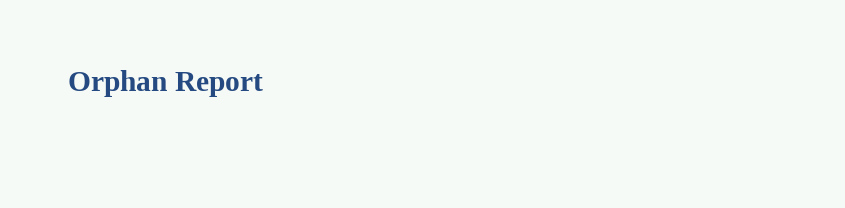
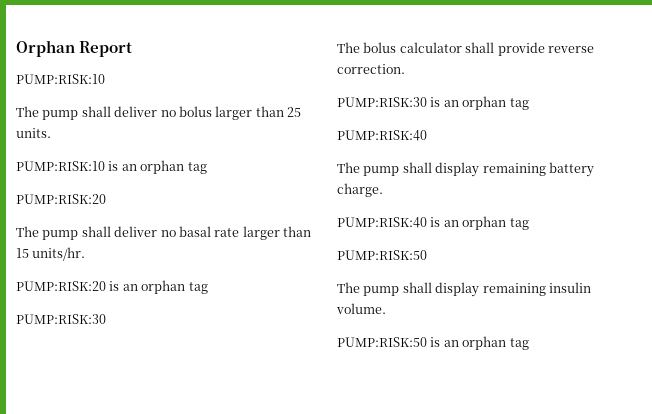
(263, 84) none -> [16,74,105,84] [16,106,301,120] [16,128,51,138] [16,160,207,174] [16,194,106,204] [16,226,311,240] [16,247,86,261] [16,280,208,294] [16,314,106,324] [337,42,594,56] [337,64,405,74] [337,96,529,110] [337,130,427,141] [337,162,594,177] [337,183,383,197] [337,216,529,230] [337,250,427,260] [337,282,591,297] [336,303,386,314] [337,336,529,350] // PUMP:RISK:10 // The pump shall deliver no bolus larger than 25 units. // PUMP:RISK:10 is an orphan tag // PUMP:RISK:20 // The pump shall deliver no basal rate larger than 15 units/hr. // PUMP:RISK:20 is an orphan tag // PUMP:RISK:30 // The bolus calculator shall provide reverse correction. // PUMP:RISK:30 is an orphan tag // PUMP:RISK:40 // The pump shall display remaining battery charge. // PUMP:RISK:40 is an orphan tag // PUMP:RISK:50 // The pump shall display remaining insulin volume. // PUMP:RISK:50 is an orphan tag

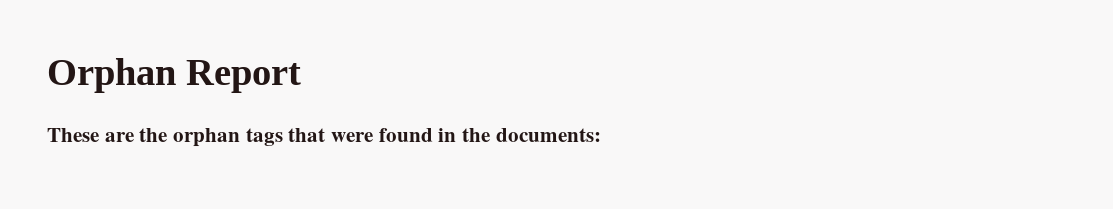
[16,74,105,84] [16,106,301,120] [16,128,51,138] [16,160,207,174] [16,194,106,204] [16,226,311,240] [16,247,86,261] [16,280,208,294] [16,314,106,324] [337,42,594,56] [337,64,405,74] [337,96,529,110] [337,130,427,141] [337,162,594,177] [337,183,383,197] [337,216,529,230] [337,250,427,260] [337,282,591,297] [336,303,386,314] [337,336,529,350] PUMP:RISK:10 // The pump shall deliver no bolus larger than 25 units. // PUMP:RISK:10 is an orphan tag // PUMP:RISK:20 // The pump shall deliver no basal rate larger than 15 units/hr. // PUMP:RISK:20 is an orphan tag // PUMP:RISK:30 // The bolus calculator shall provide reverse correction. // PUMP:RISK:30 is an orphan tag // PUMP:RISK:40 // The pump shall display remaining battery charge. // PUMP:RISK:40 is an orphan tag // PUMP:RISK:50 // The pump shall display remaining insulin volume. // PUMP:RISK:50 is an orphan tag -> [47,128,601,147] These are the orphan tags that were found in the documents:

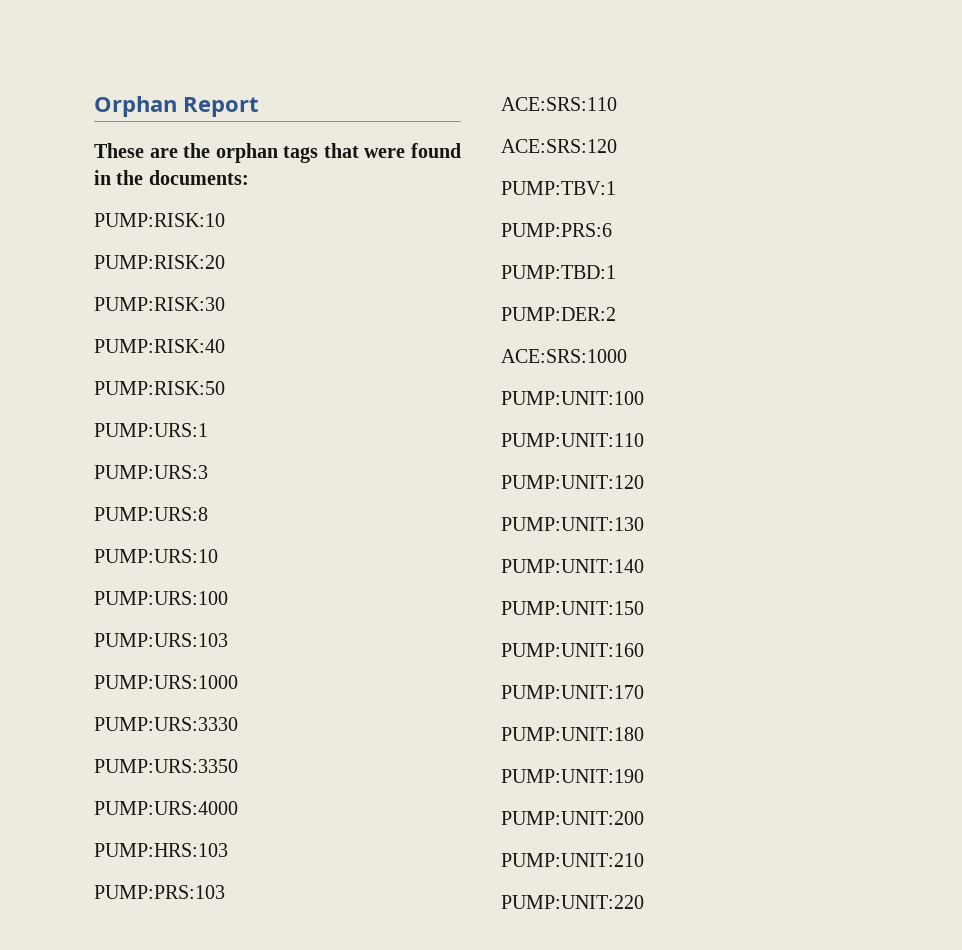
(601, 135) none -> [94,213,225,227] [94,255,225,269] [94,297,225,311] [94,339,225,353] [94,381,225,395] [94,423,208,437] [94,465,208,479] [94,507,208,521] [94,549,218,563] [94,591,228,605] [94,633,228,647] [94,675,238,689] [94,717,238,731] [94,759,238,773] [94,801,238,815] [94,843,228,857] [94,885,225,899] [501,97,617,111] [501,139,617,153] [501,181,616,195] [501,223,612,237] [501,265,616,279] [501,307,616,321] [501,349,627,363] [501,391,644,405] [501,433,644,447] [501,475,644,489] [501,517,644,531] [501,559,644,573] [501,601,644,615] [501,643,644,657] [501,685,644,699] [501,727,644,741] [501,769,644,783] [501,811,644,825] [501,853,644,867] [501,895,644,909] // PUMP:RISK:10 // PUMP:RISK:20 // PUMP:RISK:30 // PUMP:RISK:40 // PUMP:RISK:50 // PUMP:URS:1 // PUMP:URS:3 // PUMP:URS:8 // PUMP:URS:10 // PUMP:URS:100 // PUMP:URS:103 // PUMP:URS:1000 // PUMP:URS:3330 // PUMP:URS:3350 // PUMP:URS:4000 // PUMP:HRS:103 // PUMP:PRS:103 // ACE:SRS:110 // ACE:SRS:120 // PUMP:TBV:1 // PUMP:PRS:6 // PUMP:TBD:1 // PUMP:DER:2 // ACE:SRS:1000 // PUMP:UNIT:100 // PUMP:UNIT:110 // PUMP:UNIT:120 // PUMP:UNIT:130 // PUMP:UNIT:140 // PUMP:UNIT:150 // PUMP:UNIT:160 // PUMP:UNIT:170 // PUMP:UNIT:180 // PUMP:UNIT:190 // PUMP:UNIT:200 // PUMP:UNIT:210 // PUMP:UNIT:220

